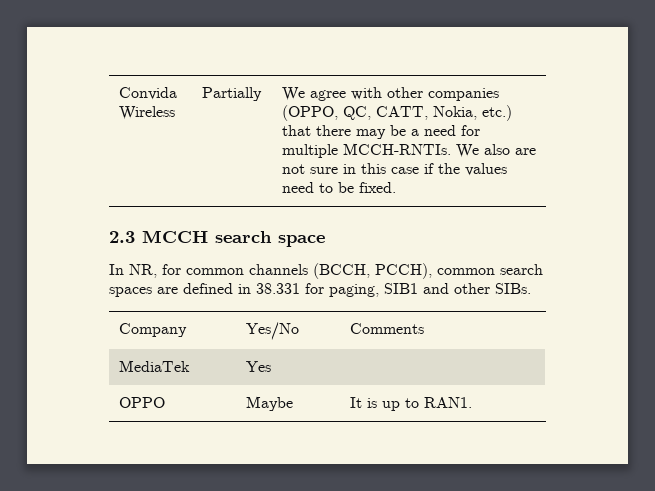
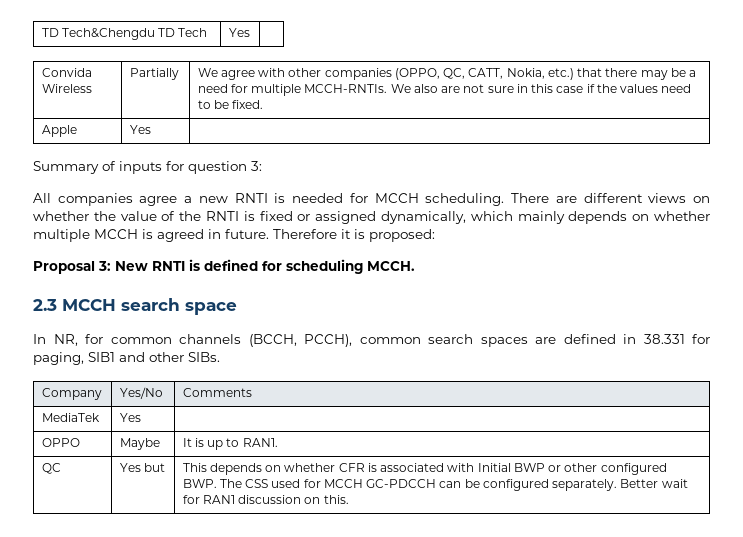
(118, 93) none -> [41,28,208,40] [228,28,250,37] TD Tech&Chengdu TD Tech | Yes | //
(396, 187) none -> [41,125,77,137] [129,125,151,134] [33,161,262,174] [33,193,710,206] [33,211,710,224] [33,229,435,242] [33,259,415,274] // Apple | Yes | // Summary of inputs for question 3: // All companies agree a new RNTI is needed for MCCH scheduling. There are different views on whether the value of the RNTI is fixed or assigned dynamically, which mainly depends on whether multiple MCCH is agreed in future. Therefore it is proposed: // Proposal 3: New RNTI is defined for scheduling MCCH.
(472, 402) none -> [41,463,61,474] [119,463,165,472] [182,463,667,475] [182,479,688,491] [182,495,349,504] // QC | Yes but | This depends on whether CFR is associated with Initial BWP or other configured BWP. The CSS used for MCCH GC-PDCCH can be configured separately. Better wait for RAN1 discussion on this.

